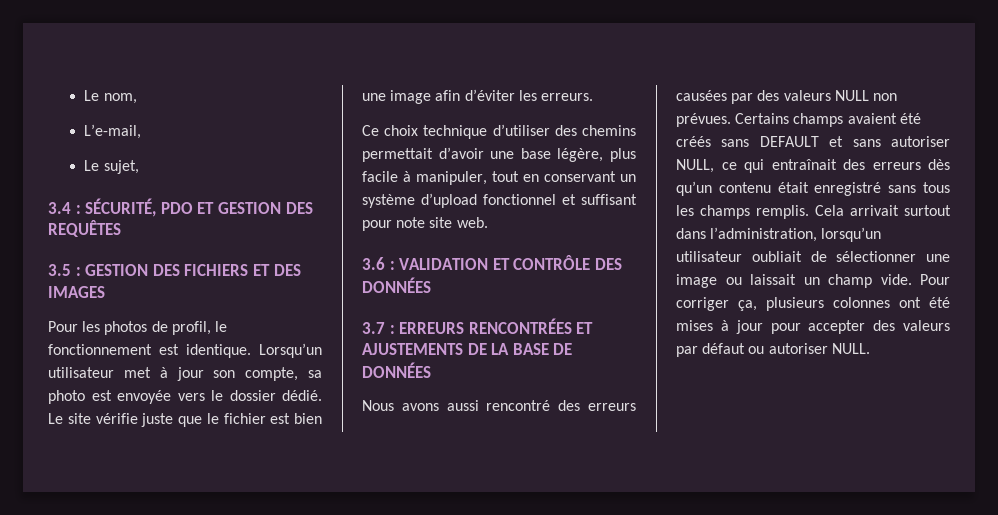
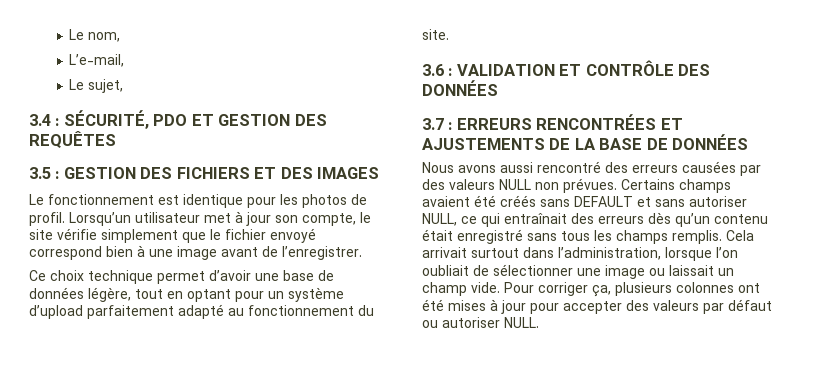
[48,321,227,335] [48,344,251,358] Pour les photos de profil, le fonctionnement est identique. -> [29,194,367,208] [29,212,65,226] Le fonctionnement est identique pour les photos de profil.
[308,370,322,378] [48,390,322,404] [48,413,63,424] sa photo est envoyée vers le dossier dédié. Le -> [360,212,371,223] le
[141,413,174,427] juste -> [101,229,178,243] simplement
[270,413,322,424] [362,89,593,104] [362,124,636,139] [362,147,636,162] [362,171,636,185] [362,193,637,208] [362,217,488,231] est bien une image afin d’éviter les erreurs. // Ce choix technique d’utiliser des chemins permettait d’avoir une base légère, plus facile à manipuler, tout en conservant un système d’upload fonctionnel et suffisant pour note site web. -> [270,228,316,243] [29,245,362,260] [29,270,334,284] [29,287,344,302] [29,304,374,319] [422,29,449,40] envoyé correspond bien à une image avant de l’enregistrer. // Ce choix technique permet d’avoir une base de données légère, tout en optant pour un système d’upload parfaitement adapté au fonctionnement du site.
[821,227,882,242] [676,251,742,262] lorsqu’un utilisateur -> [665,247,738,261] lorsque l’on

